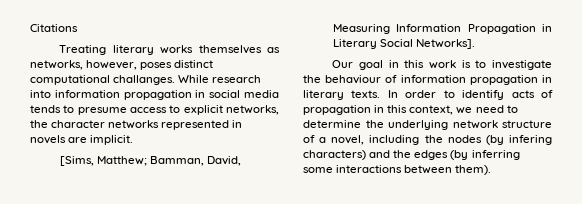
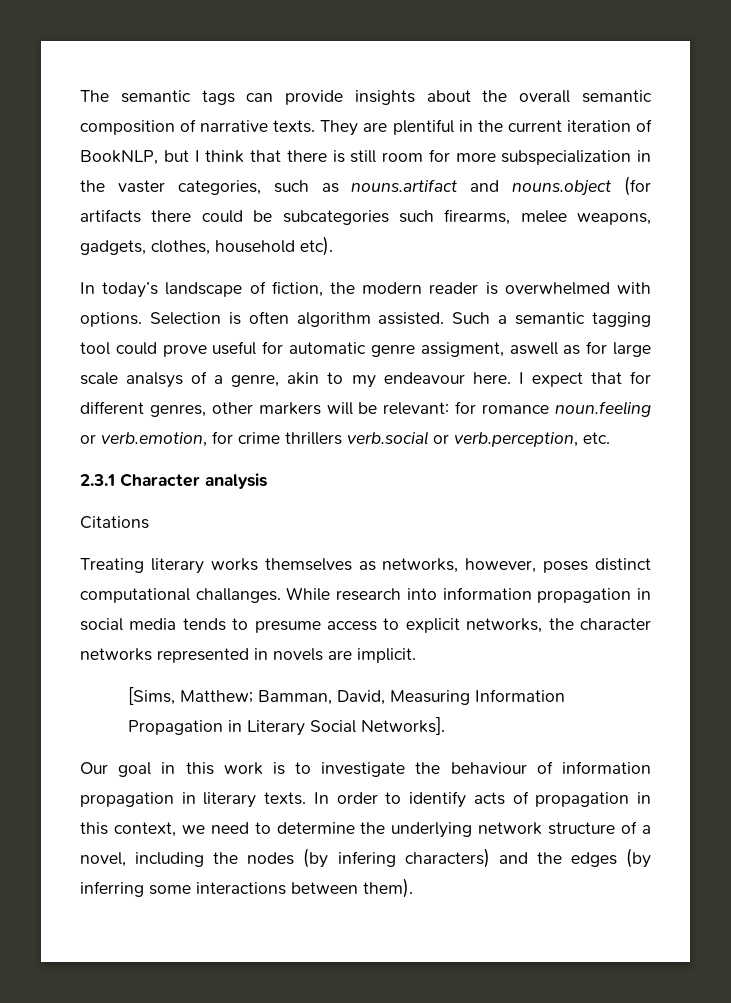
(30, 28) none -> [80,90,652,105] [80,119,652,136] [80,149,651,165] [80,176,651,196] [80,209,651,225] [80,236,333,256] [80,281,651,298] [80,311,652,327] [80,341,651,357] [80,371,652,388] [80,401,652,417] [80,431,610,447] [80,473,267,489] The semantic tags can provide insights about the overall semantic composition of narrative texts. They are plentiful in the current iteration of BookNLP, but I think that there is still room for more subspecialization in the vaster categories, such as nouns.artifact and nouns.object (for artifacts there could be subcategories such firearms, melee weapons, gadgets, clothes, household etc). // In today’s landscape of fiction, the modern reader is overwhelmed with options. Selection is often algorithm assisted. Such a semantic tagging tool could prove useful for automatic genre assigment, aswell as for large scale analsys of a genre, akin to my endeavour here. I expect that for different genres, other markers will be relevant: for romance noun.feeling or verb.emotion, for crime thrillers verb.social or verb.perception, etc. // 2.3.1 Character analysis //

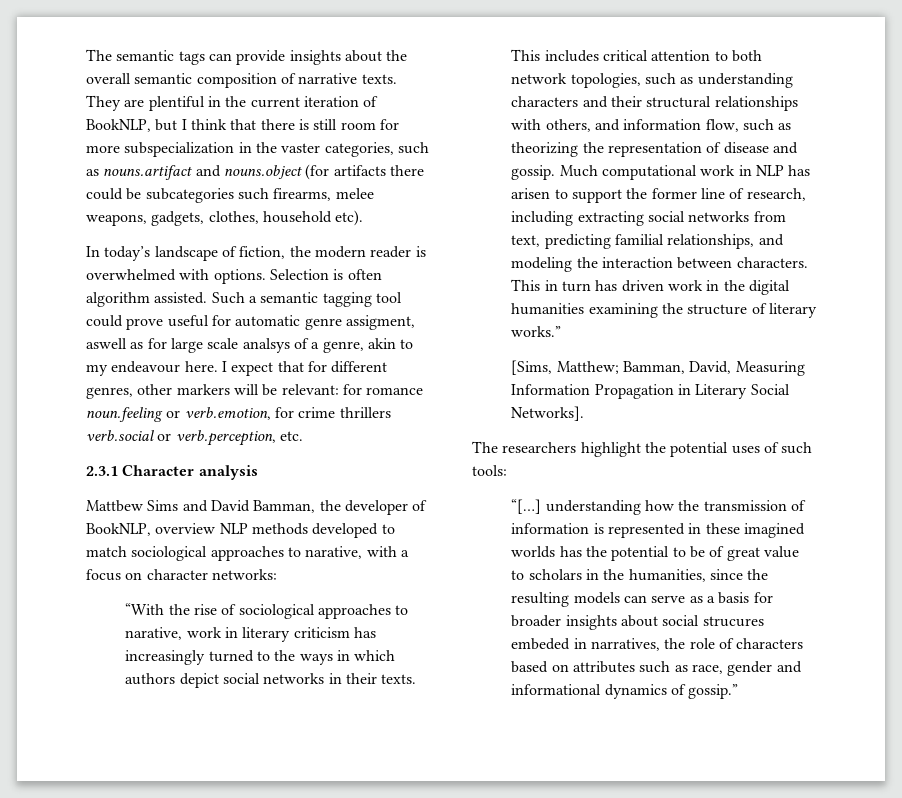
[80,516,149,529] [80,558,651,574] [80,587,651,603] [80,618,651,633] [80,648,416,663] Citations // Treating literary works themselves as networks, however, poses distinct computational challanges. While research into information propagation in social media tends to presume access to explicit networks, the character networks represented in novels are implicit. -> [86,500,428,515] [86,523,395,538] [86,546,409,561] [86,569,277,581] [125,603,409,619] [125,627,376,642] [125,650,396,665] [125,673,417,688] [511,49,762,62] [511,73,793,88] [511,96,798,111] [511,119,792,132] [511,142,798,157] [511,165,811,180] [511,188,806,203] [511,211,786,226] [511,234,784,249] [511,257,808,272] [511,279,790,295] [511,303,817,318] [511,326,562,337] Mattbew Sims and David Bamman, the developer of BookNLP, overview NLP methods developed to match sociological approaches to narative, with a focus on character networks: // “With the rise of sociological approaches to narative, work in literary criticism has increasingly turned to the ways in which authors depict social networks in their texts. This includes critical attention to both network topologies, such as understanding characters and their structural relationships with others, and information flow, such as theorizing the representation of disease and gossip. Much computational work in NLP has arisen to support the former line of research, including extracting social networks from text, predicting familial relationships, and modeling the interaction between characters. This in turn has driven work in the digital humanities examining the structure of literary works.”
[80,761,651,777] [80,791,652,808] [80,821,651,838] [80,848,652,868] [80,878,413,898] Our goal in this work is to investigate the behaviour of information propagation in literary texts. In order to identify acts of propagation in this context, we need to determine the underlying network structure of a novel, including the nodes (by infering characters) and the edges (by inferring some interactions between them). -> [472,441,813,457] [472,465,507,476] [511,499,806,515] [511,523,805,538] [511,546,799,561] [511,569,769,582] [511,592,773,607] [511,615,764,630] [511,638,804,651] [511,661,802,676] [511,684,739,699] The researchers highlight the potential uses of such tools: // “[…] understanding how the transmission of information is represented in these imagined worlds has the potential to be of great value to scholars in the humanities, since the resulting models can serve as a basis for broader insights about social strucures embeded in narratives, the role of characters based on attributes such as race, gender and informational dynamics of gossip.”

